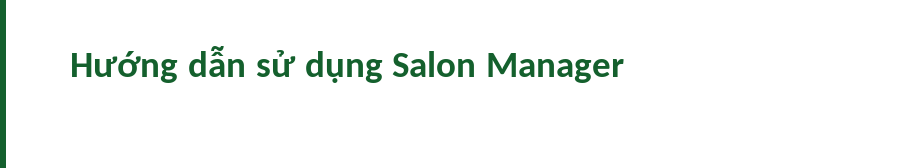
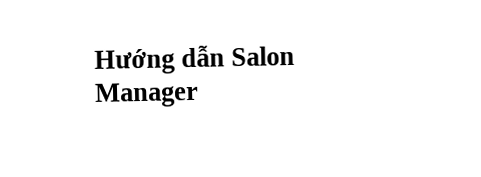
[255,50,383,83] sử dụng -> (226, 56) none

